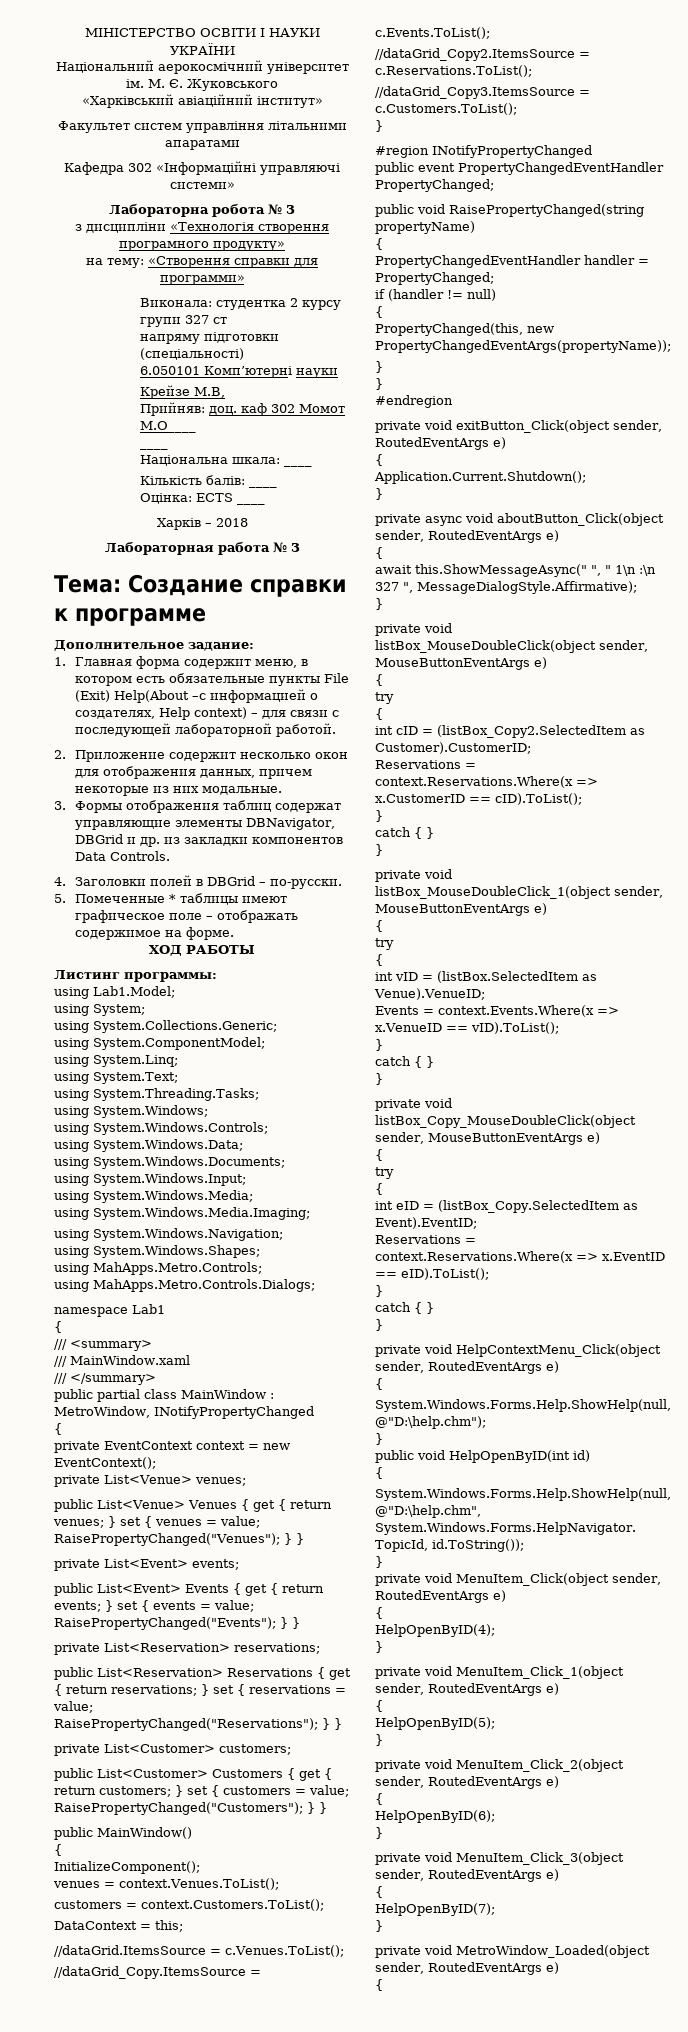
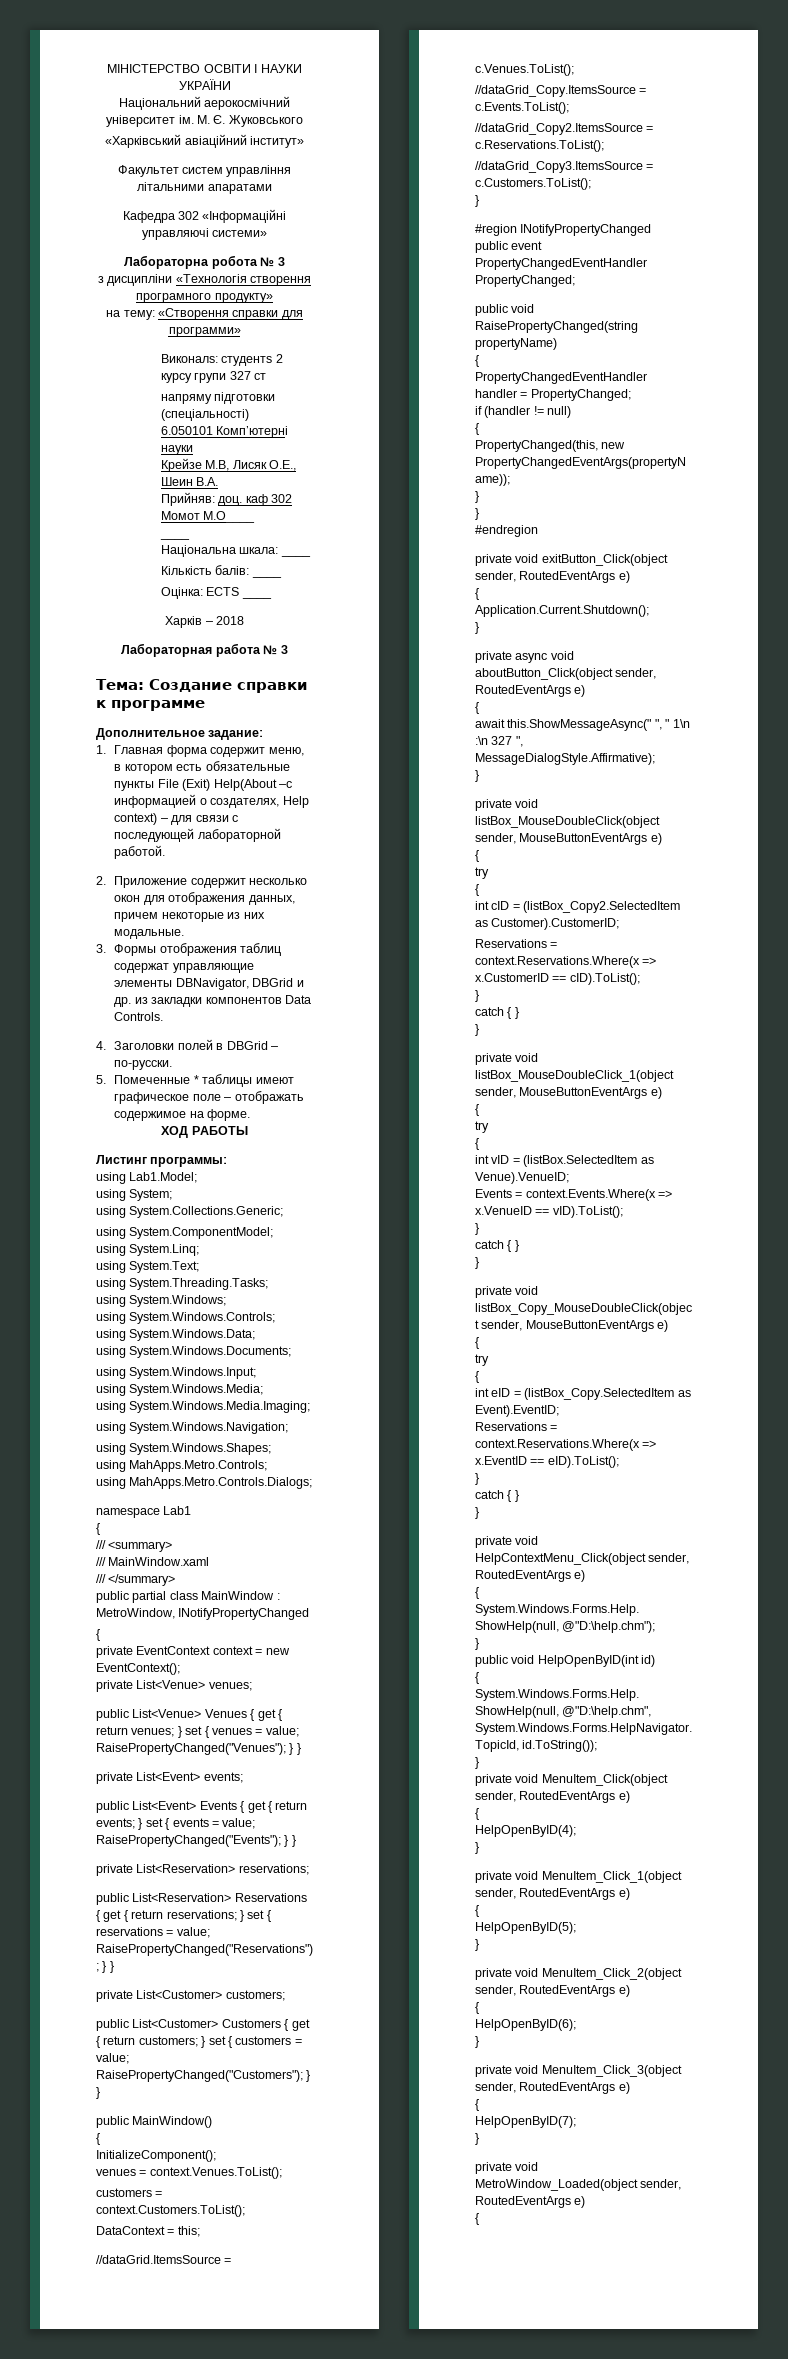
[139,298,286,310] Виконала: студентка -> [161,354,273,366] Виконалs: студентs
(225, 392) none -> [232,460,297,471] [161,477,219,486] Лисяк О.Е., Шеин В.А.

